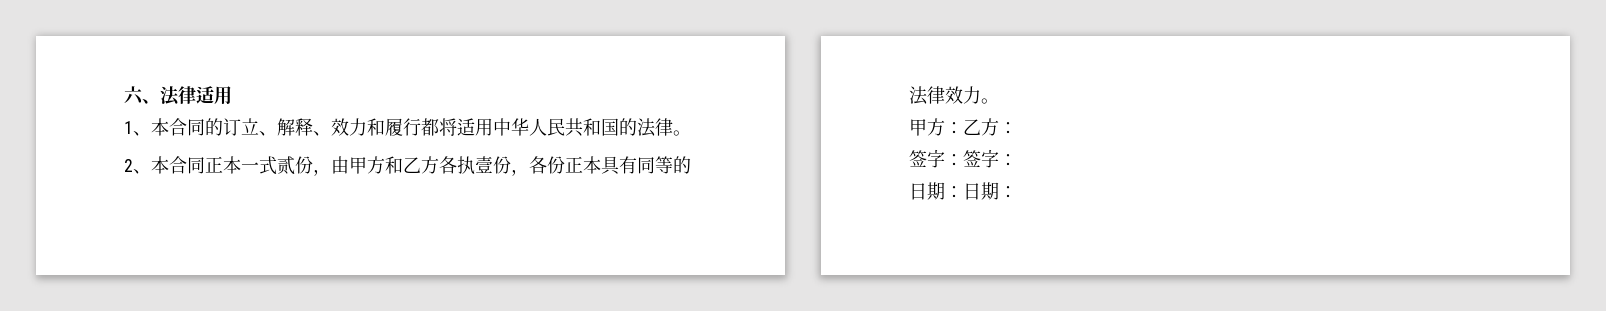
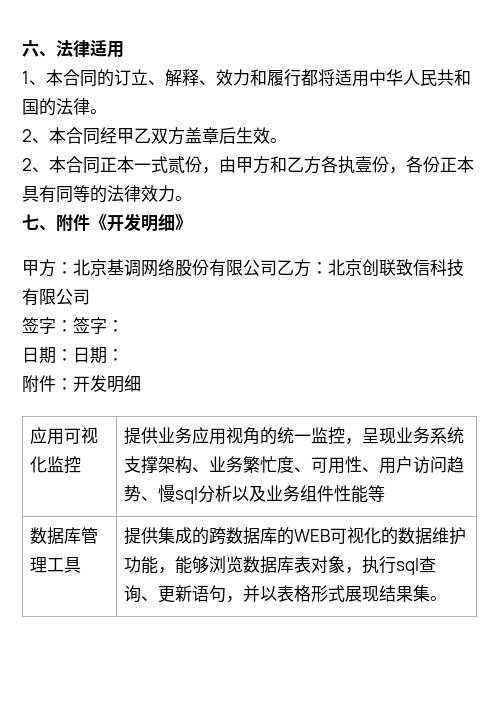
(691, 133) none -> [22,127,287,145] // 2、本合同经甲乙双方盖章后生效。
[909,118,1017,136] 甲方：乙方： -> [22,213,192,232] [22,259,464,277] [22,288,90,306] 七、附件《开发明细》 // 甲方：北京基调网络股份有限公司乙方：北京创联致信科技有限公司
(1017, 192) none -> [22,375,141,393] [30,427,99,445] [30,456,82,474] [124,427,465,445] [124,456,465,474] [124,484,386,504] [30,527,99,545] [30,557,82,573] [124,527,467,545] [124,556,437,575] [124,585,448,603] // 附件：开发明细 // 应用可视化监控 | 提供业务应用视角的统一监控，呈现业务系统支撑架构、业务繁忙度、可用性、用户访问趋势、慢sql分析以及业务组件性能等 // 数据库管理工具 | 提供集成的跨数据库的WEB可视化的数据维护功能，能够浏览数据库表对象，执行sql查询、更新语句，并以表格形式展现结果集。

